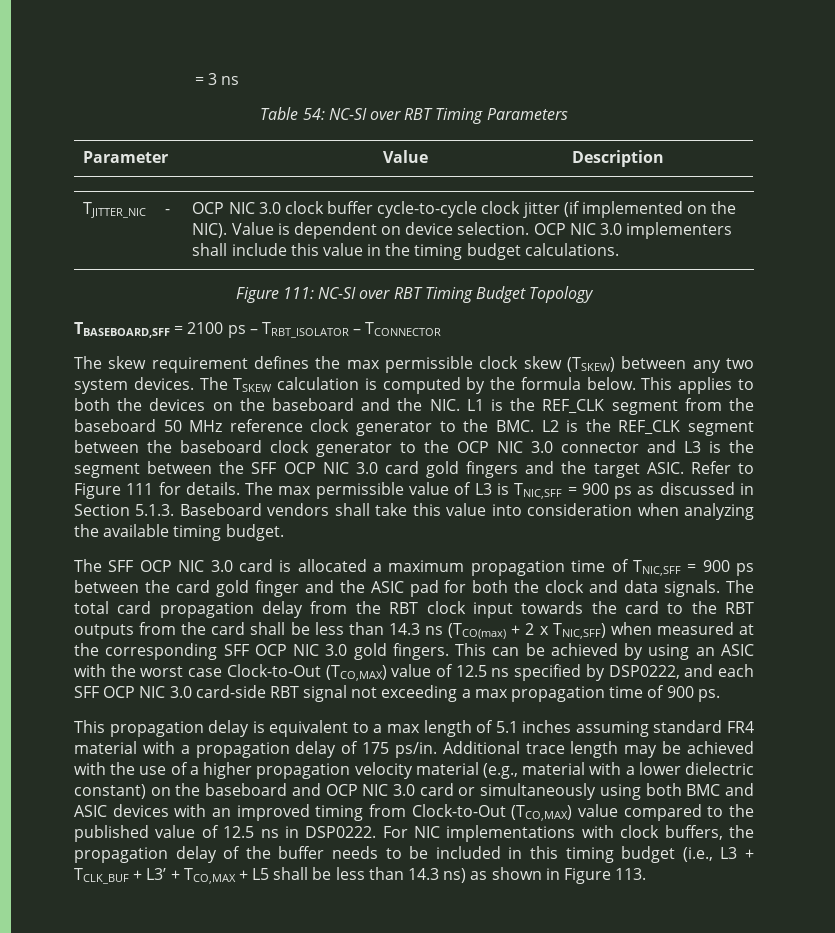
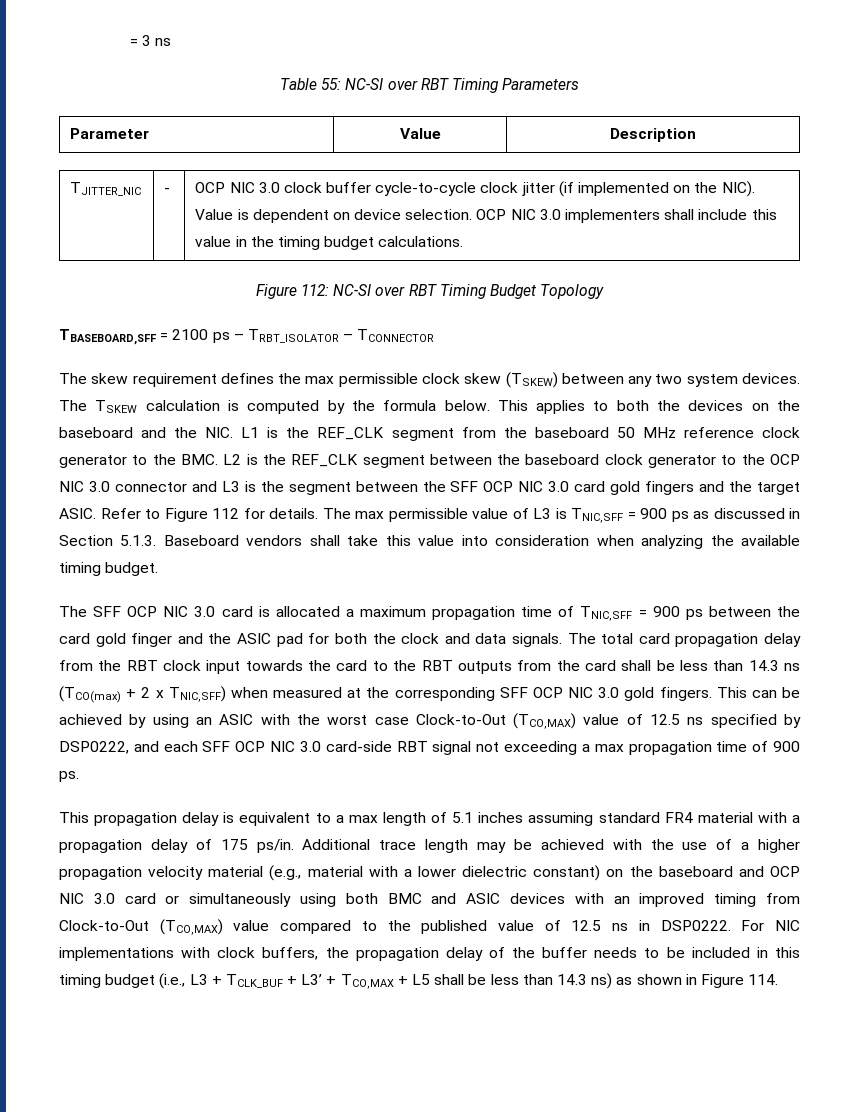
[302,108,325,120] 54: -> [321,78,342,90] 55:
[283,287,315,299] 111: -> [301,284,330,296] 112:
[126,483,154,495] 111 -> [212,508,239,519] 112
[615,868,647,880] 113. -> [748,974,779,985] 114.

